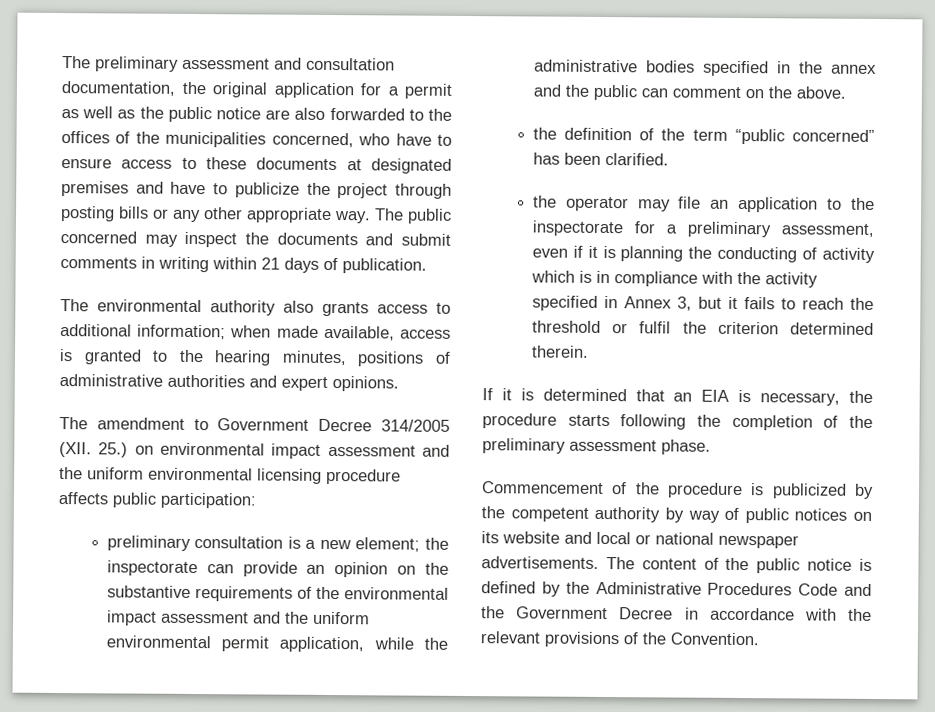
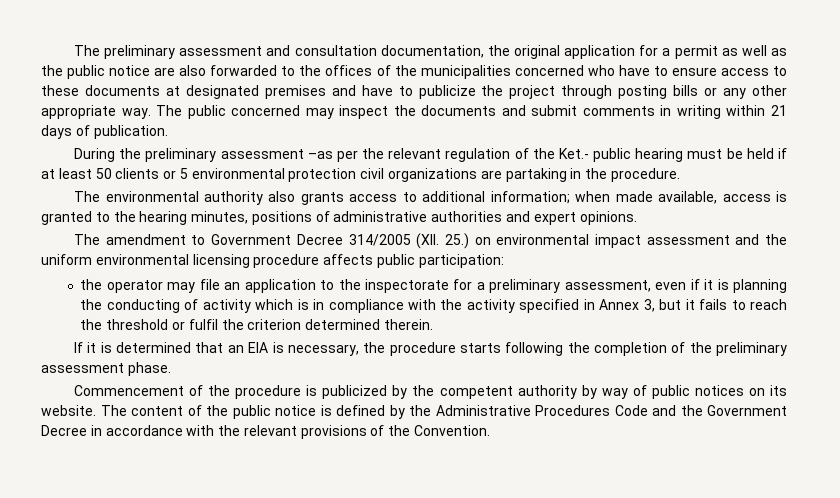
[271,132,354,148] concerned, -> [514,65,584,76] concerned
(427, 266) none -> [74,148,787,162] [41,168,680,182] // During the preliminary assessment –as per the relevant regulation of the Ket.- public hearing must be held if at least 50 clients or 5 environmental protection civil organizations are partaking in the procedure.
[106,535,450,552] [106,560,449,578] [106,585,450,602] [106,610,370,626] [105,635,449,653] [533,59,877,77] [532,84,846,101] [532,127,875,145] [532,152,669,166] // preliminary consultation is a new element; the inspectorate can provide an opinion on the substantive requirements of the environmental impact assessment and the uniform environmental permit application, while the administrative bodies specified in the annex and the public can comment on the above. // the definition of the term “public concerned” has been clarified. -> (504, 261) none
[502,531,799,549] [481,556,599,569] website and local or national newspaper advertisements. -> [41,405,96,416] website.

